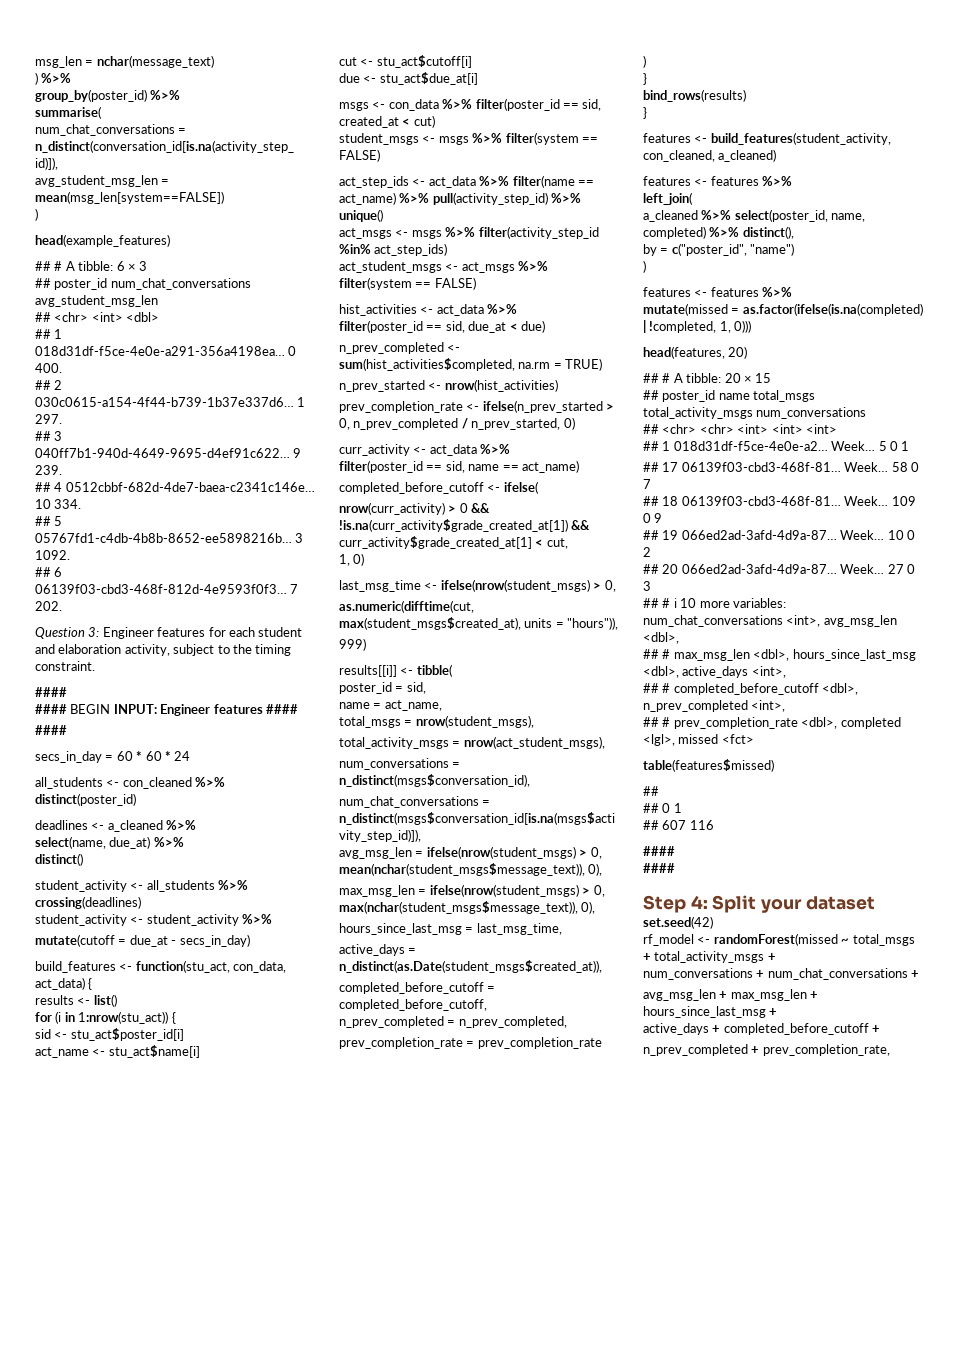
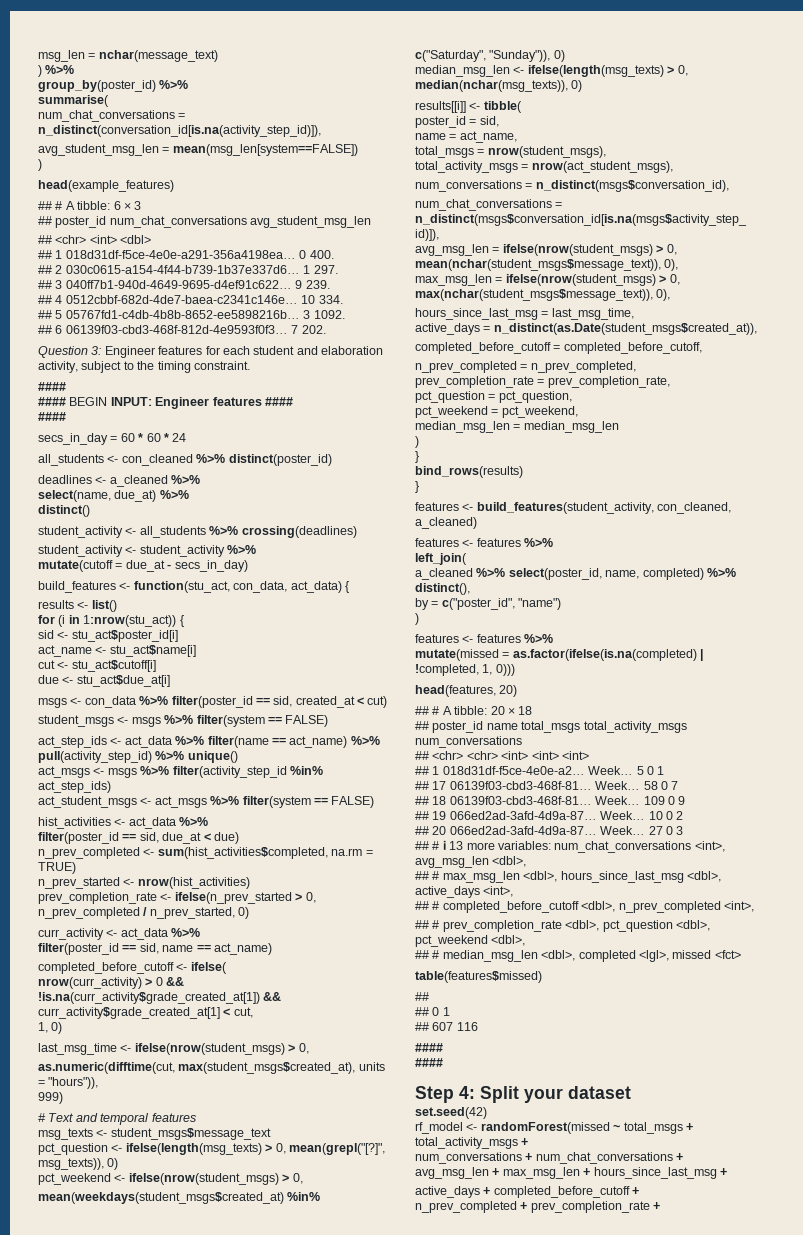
(366, 644) none -> [38,1113,196,1125] [38,1128,271,1140] [38,1143,385,1155] [38,1158,119,1170] [38,1173,303,1185] [38,1192,321,1204] [415,50,565,62] [415,65,688,77] [415,80,583,92] // # Text and temporal features // msg_texts <- student_msgs$message_text // pct_question <- ifelse(length(msg_texts) > 0, mean(grepl("[?]", msg_texts)), 0) // pct_weekend <- ifelse(nrow(student_msgs) > 0, // mean(weekdays(student_msgs$created_at) %in% c("Saturday", "Sunday")), 0) // median_msg_len <- ifelse(length(msg_texts) > 0, median(nchar(msg_texts)), 0)
[477,1037,602,1049] prev_completion_rate -> [547,376,670,388] [415,391,572,403] [415,406,578,418] [415,421,619,433] prev_completion_rate, // pct_question = pct_question, // pct_weekend = pct_weekend, // median_msg_len = median_msg_len
[755,373,772,383] 15 -> [518,706,533,715] 18
[680,598,697,608] 10 -> [449,841,464,850] 13
(838, 723) none -> [602,920,710,932] [415,935,526,947] [415,950,576,962] pct_question <dbl>, pct_weekend <dbl>, // ## # median_msg_len <dbl>,
[762,1044,890,1056] prev_completion_rate, -> [530,1201,661,1213] prev_completion_rate +

